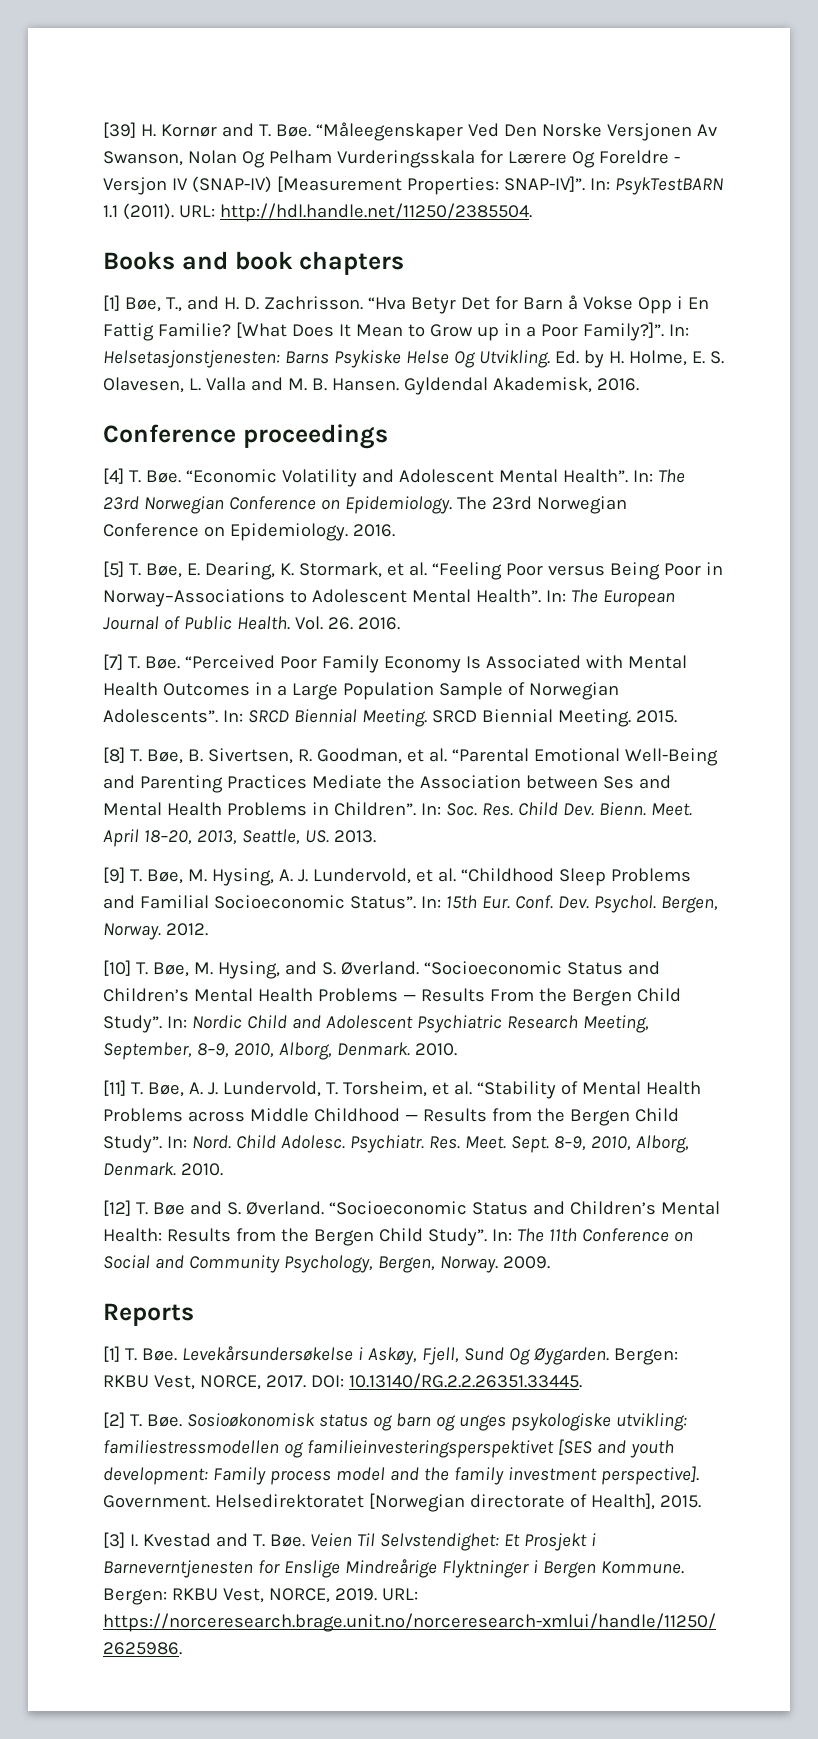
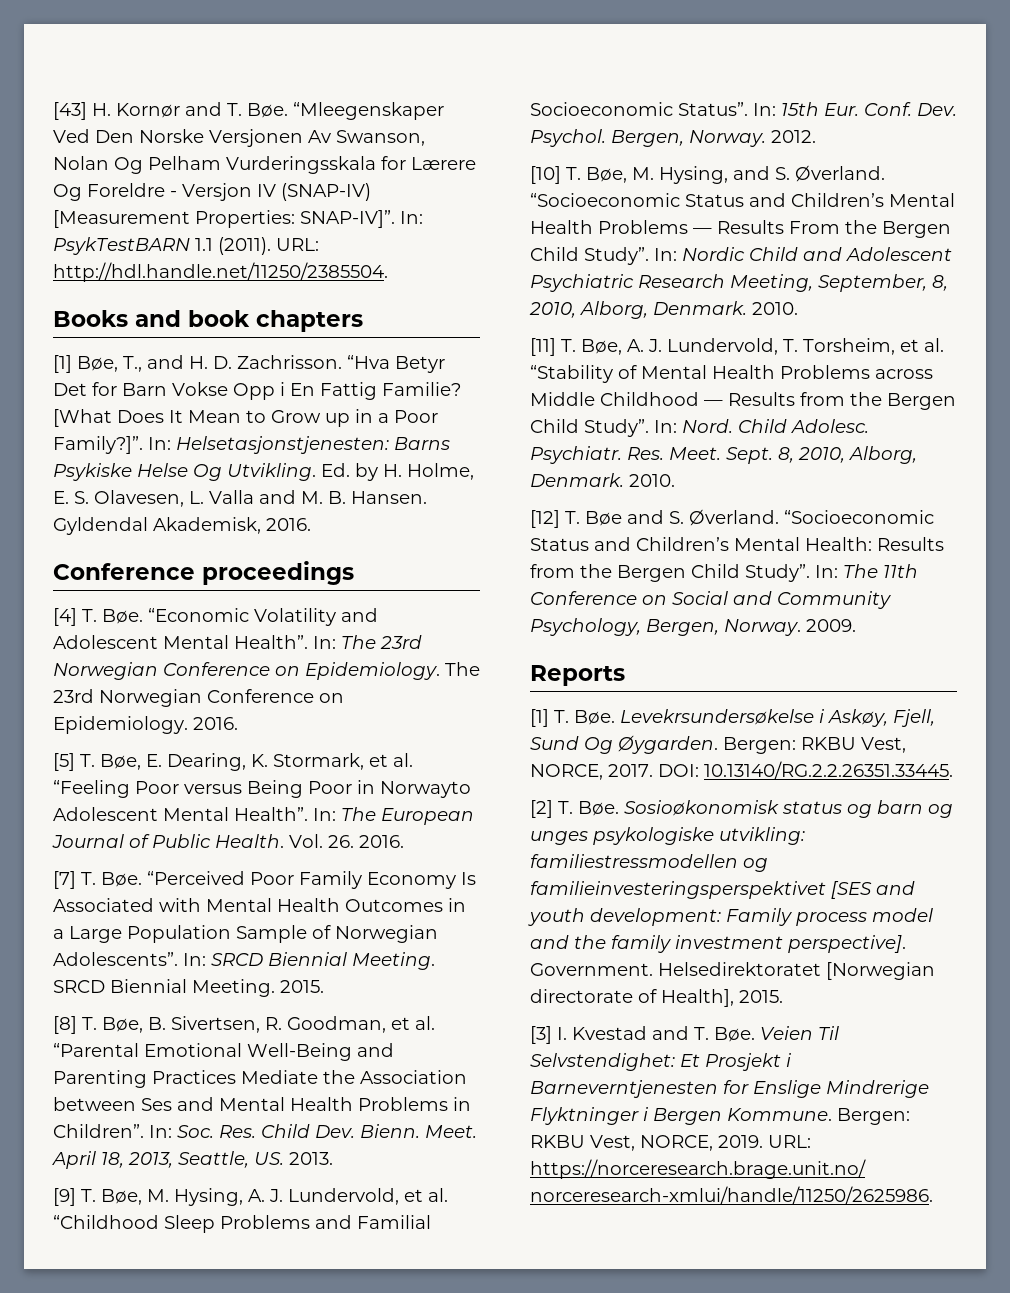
[103,122,136,138] [39] -> [53,102,87,120] [43]
[315,122,463,141] “Måleegenskaper -> [293,102,444,120] “Mleegenskaper
[567,295,578,310] å -> (167, 389) none
[103,589,307,607] Norway–Associations to -> [380,781,471,798] Norwayto
[143,830,192,845] 18–20, -> [101,1152,124,1168] 18,
[196,1043,229,1058] 8–9, -> [932,275,948,291] 8,
[553,1136,586,1151] 8–9, -> [778,447,794,463] 8,
[181,1346,353,1361] Levekårsundersøkelse -> [620,709,814,725] Levekrsundersøkelse
[344,1559,437,1578] Mindreårige -> [826,1080,929,1098] Mindrerige

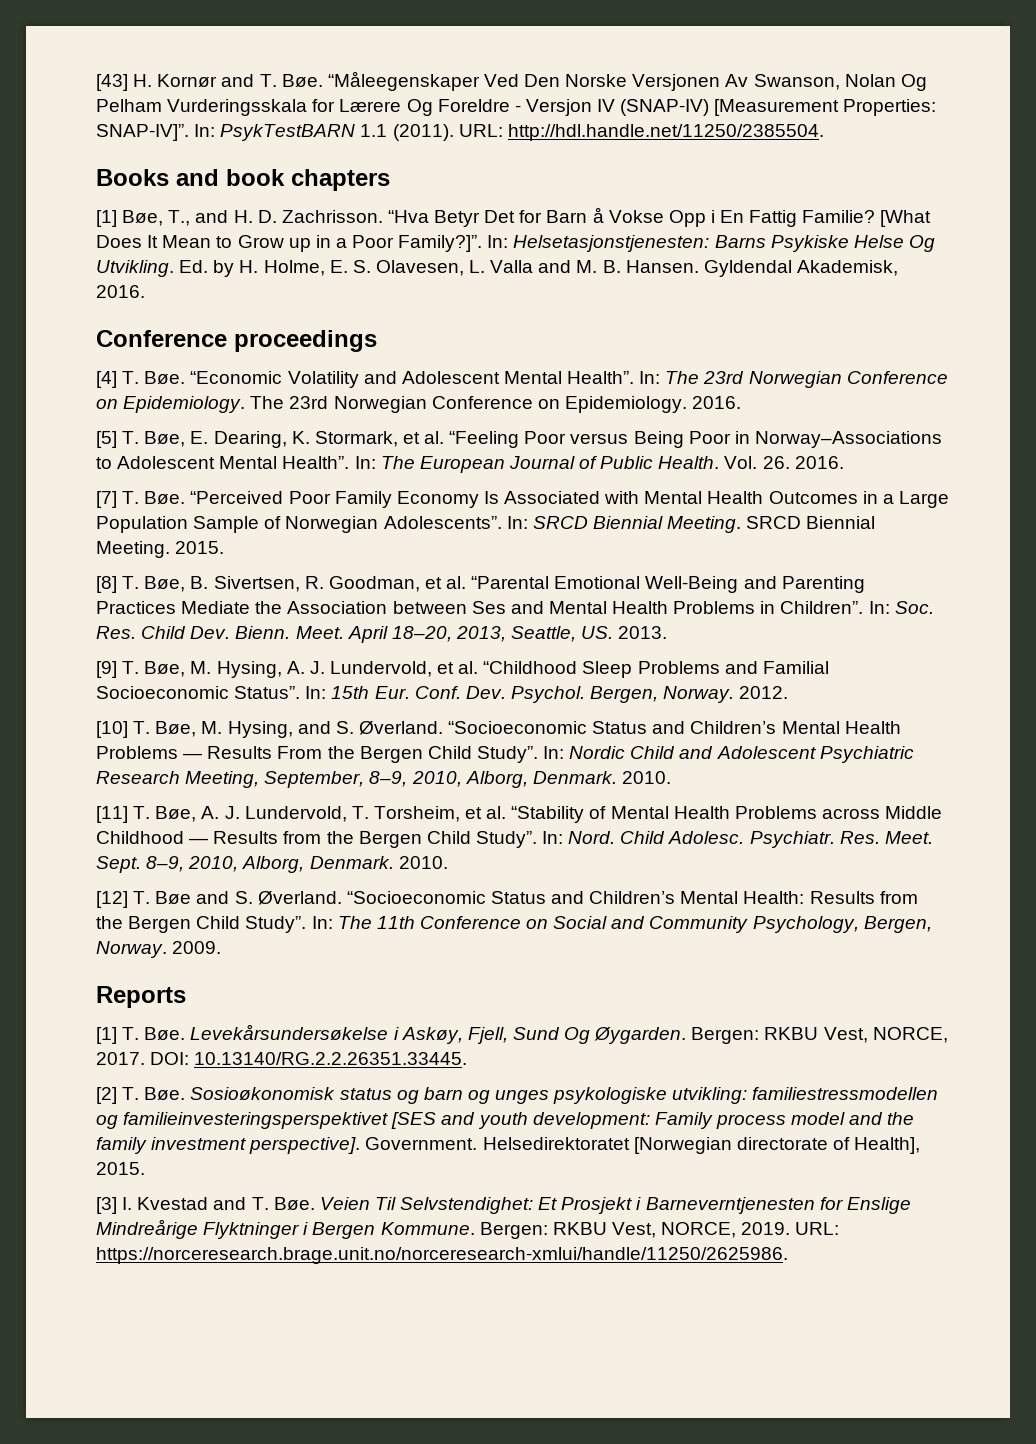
[293,102,444,120] “Mleegenskaper -> [327,71,480,91] “Måleegenskaper
(167, 389) none -> [592,207,604,223] å
[380,781,471,798] Norwayto -> [754,431,942,448] [96,457,112,469] Norway–Associations to
[101,1152,124,1168] 18, -> [391,626,452,642] 18–20,
[932,275,948,291] 8, -> [369,771,408,787] 8–9,
[778,447,794,463] 8, -> [146,856,185,872] 8–9,
[620,709,814,725] Levekrsundersøkelse -> [190,1024,389,1040] Levekårsundersøkelse
[826,1080,929,1098] Mindrerige -> [96,1219,198,1239] Mindreårige

